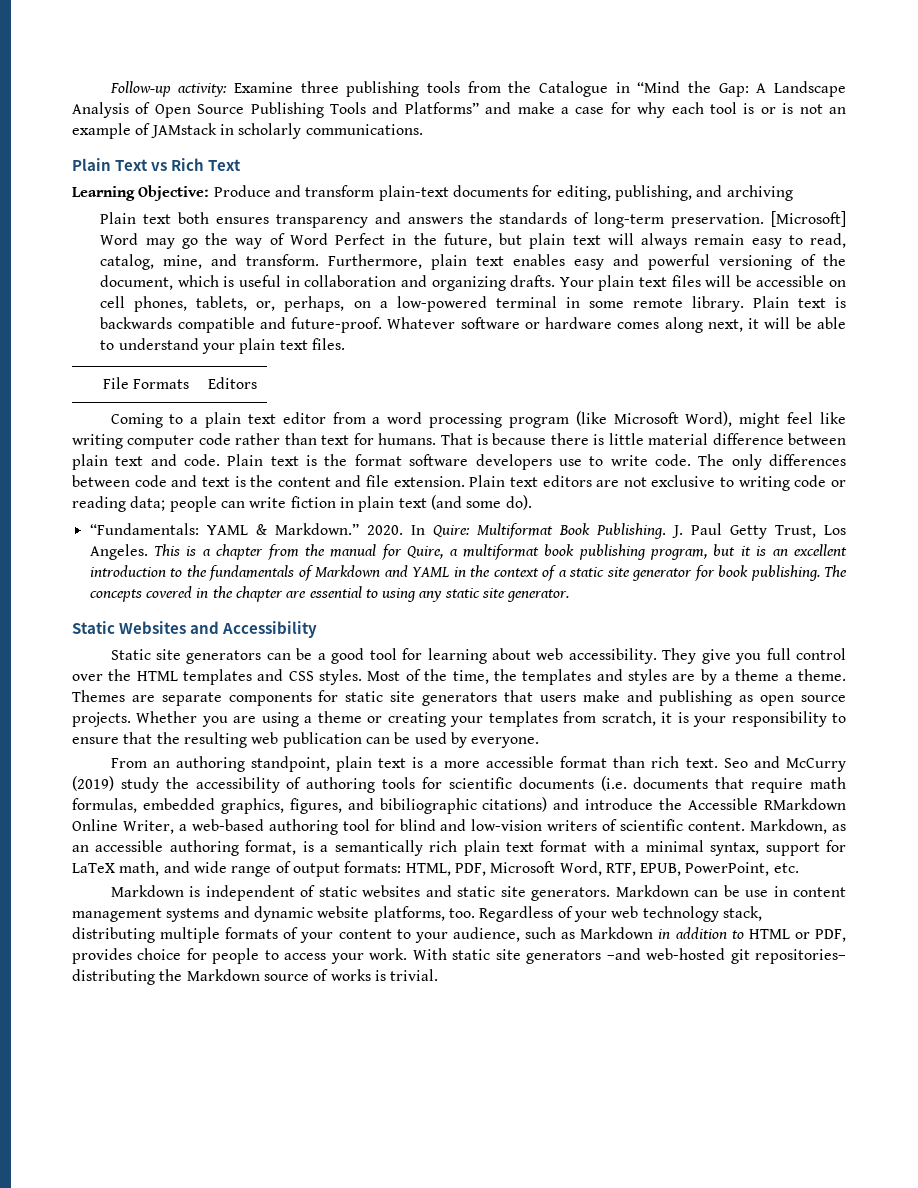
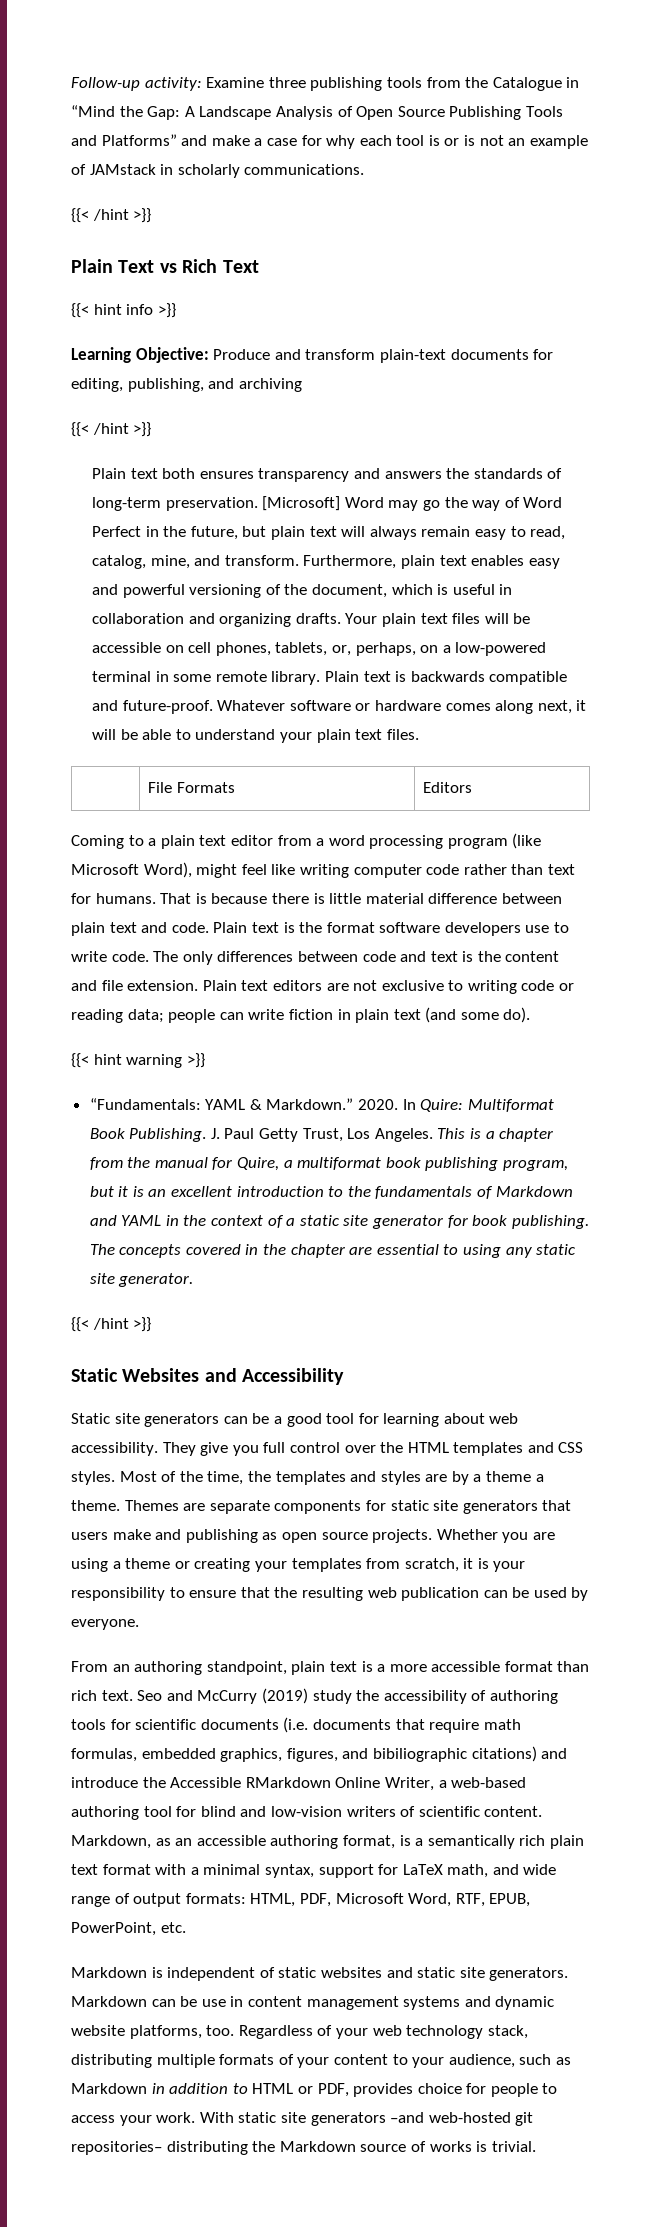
(423, 129) none -> [71,208,152,223] // {{< /hint >}}
(242, 165) none -> [71,303,176,318] // {{< hint info >}}
(793, 193) none -> [71,422,152,437] // {{< /hint >}}
(532, 502) none -> [71,1053,205,1068] // {{< hint warning >}}
(570, 595) none -> [71,1317,152,1332] // {{< /hint >}}

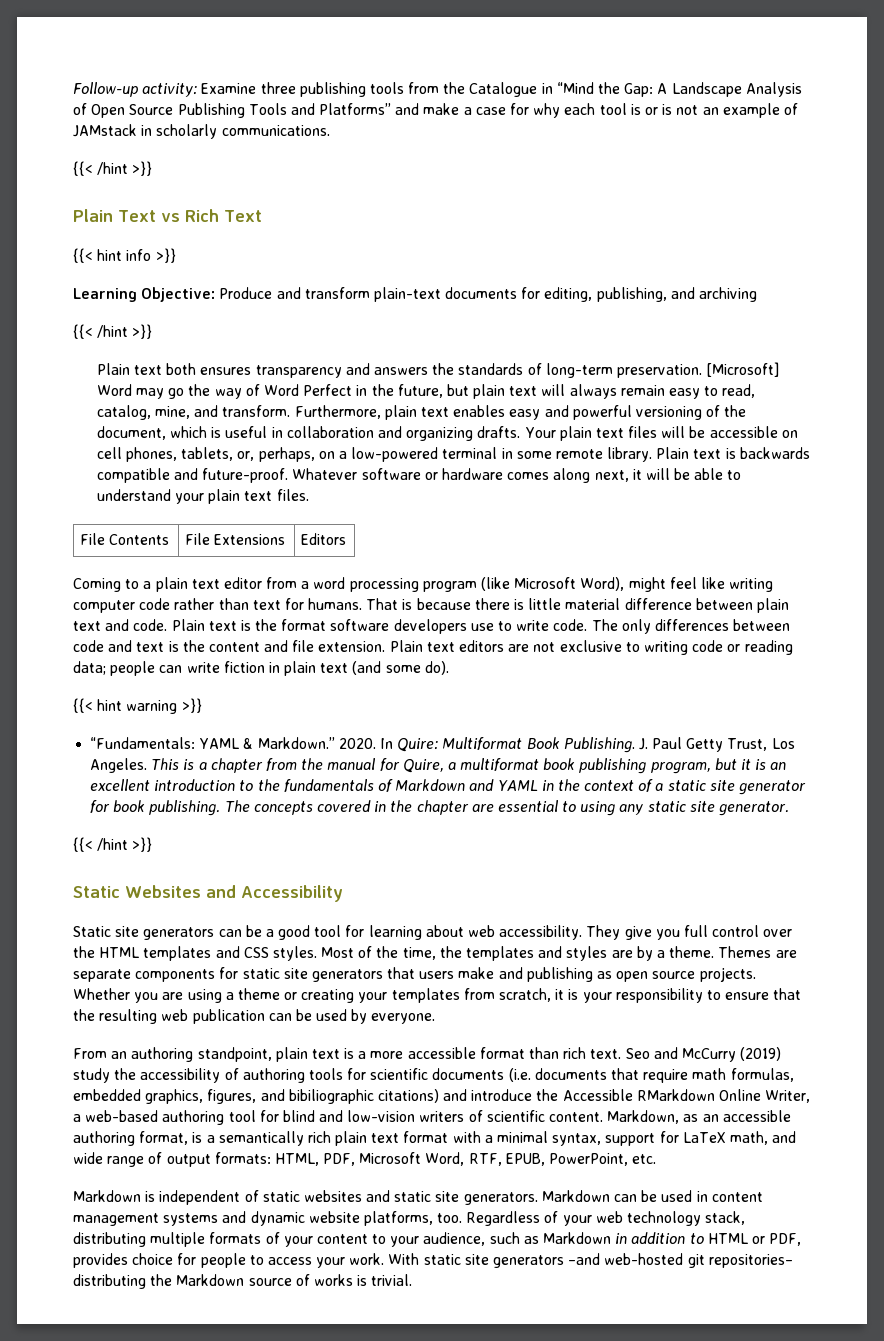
[147,782,235,793] | File Formats -> [80,533,170,545] [185,533,286,545] File Contents | File Extensions
[486,1471,544,1482] theme a -> (665, 954) none
[201,1999,226,2007] use -> [661,1190,693,1202] used

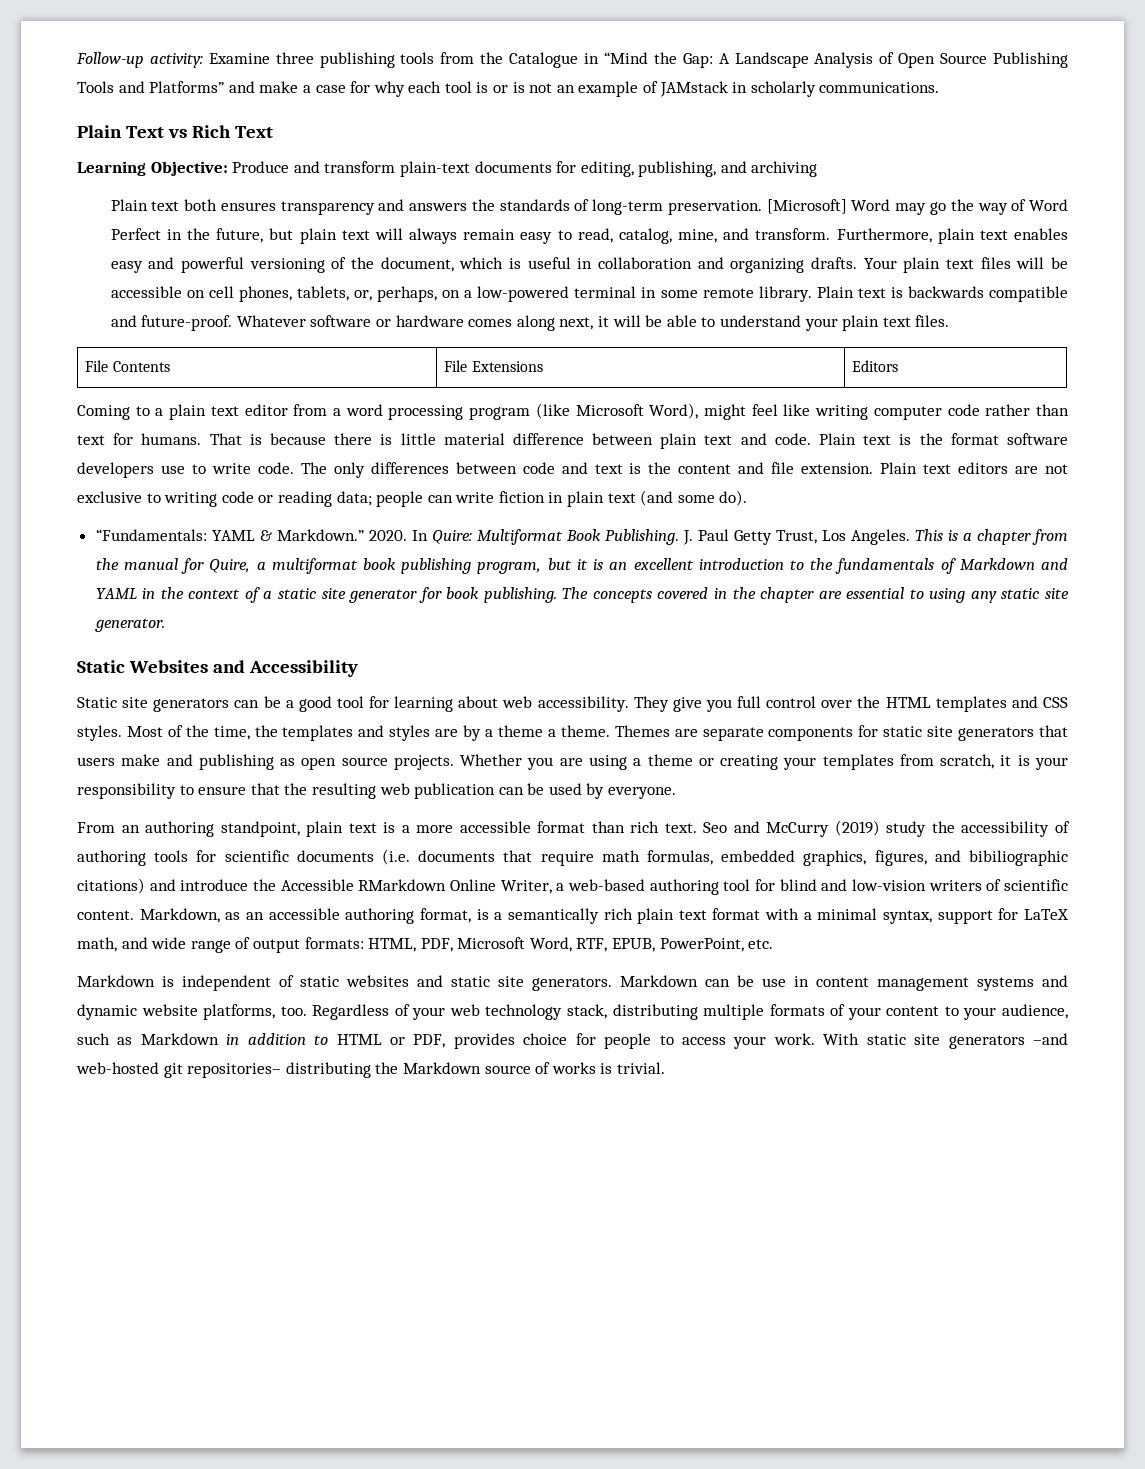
[73,161,153,176] // {{< /hint >}} -> (940, 87) none
[73,248,176,263] // {{< hint info >}} -> (273, 132) none
[73,324,153,339] // {{< /hint >}} -> (818, 169) none
[73,698,202,714] // {{< hint warning >}} -> (748, 498) none
[73,837,153,852] // {{< /hint >}} -> (165, 625) none
(665, 954) none -> [497,725,556,737] theme a
[661,1190,693,1202] used -> [762,978,786,987] use

